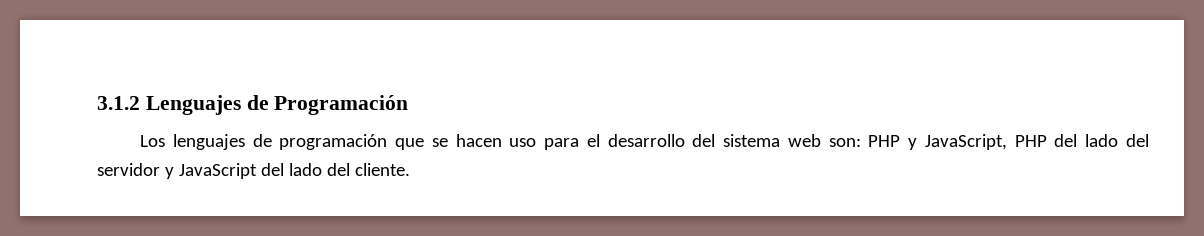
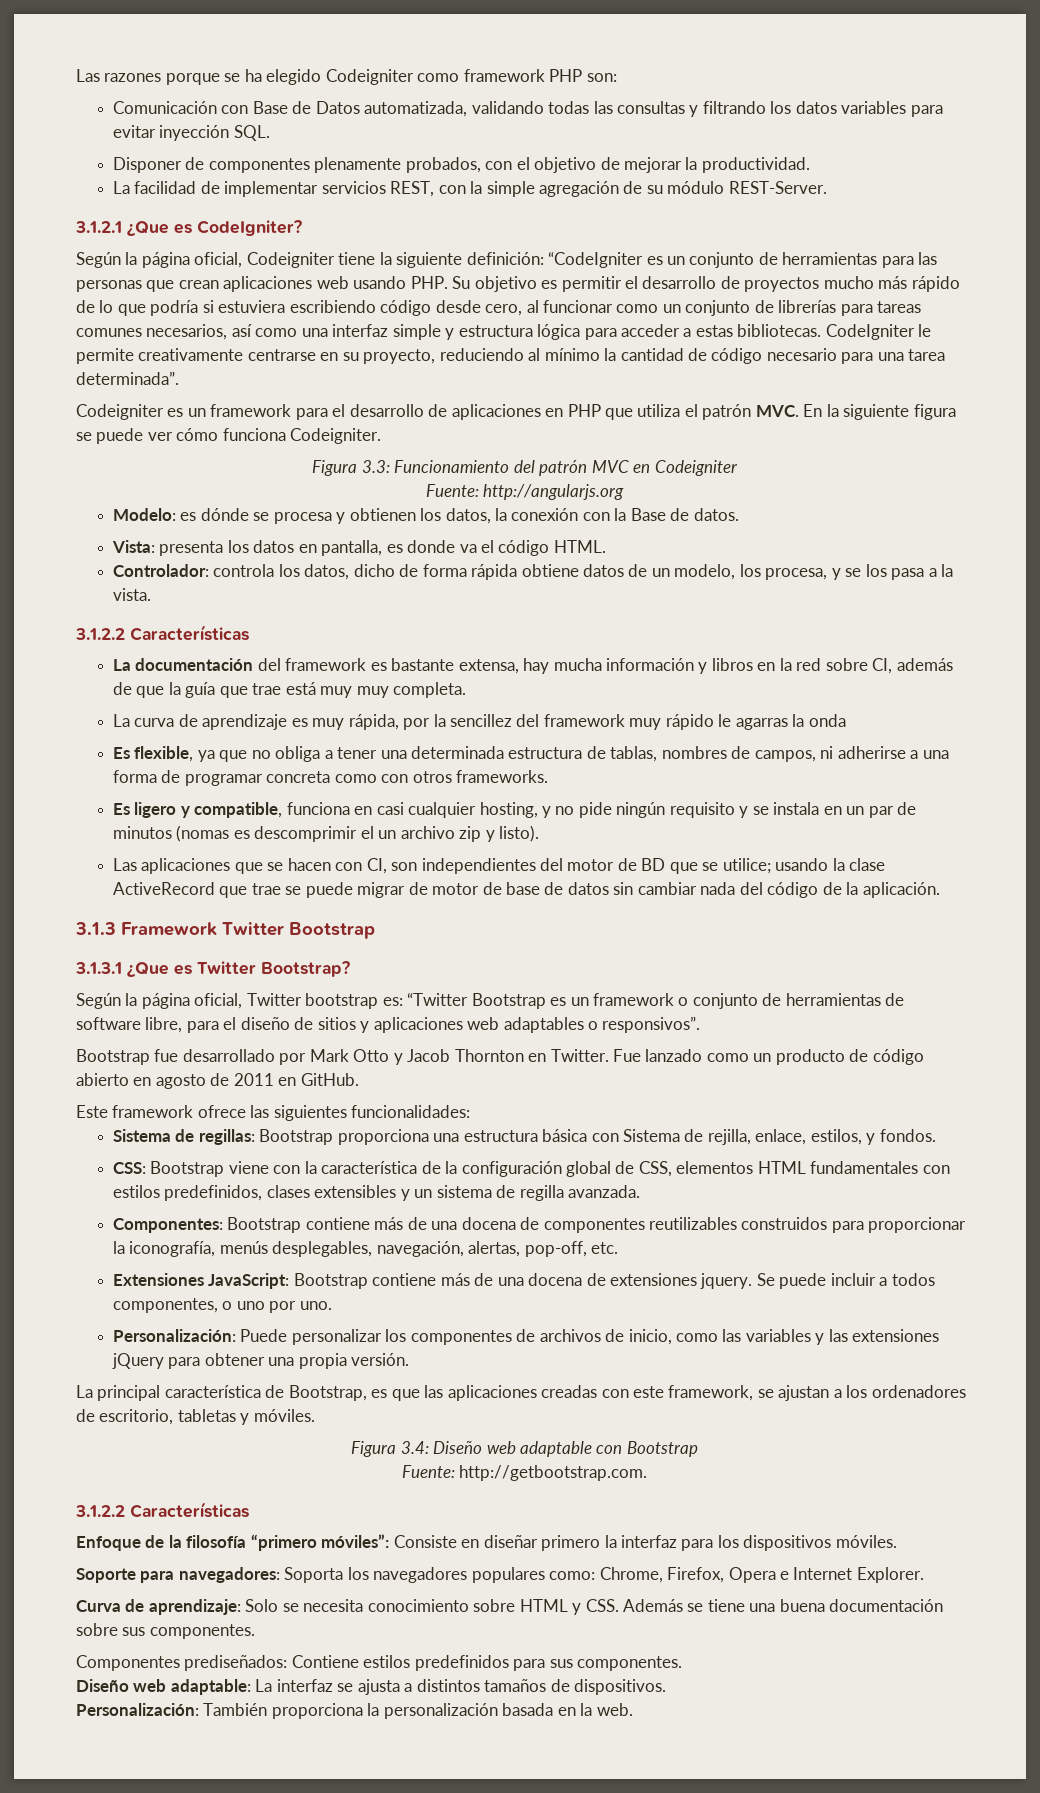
[97,95,409,115] [140,134,1150,150] [97,163,410,179] 3.1.2 Lenguajes de Programación // Los lenguajes de programación que se hacen uso para el desarrollo del sistema web son: PHP y JavaScript, PHP del lado del servidor y JavaScript del lado del cliente. -> [76,69,617,85] [112,101,943,117] [112,125,270,141] [112,157,810,173] [112,181,827,197] [75,220,302,236] [76,252,938,268] [76,276,960,292] [76,300,922,316] [76,324,932,340] [76,348,946,364] [76,371,179,385] [76,404,956,420] [76,428,382,444] [312,460,738,476] [425,484,625,500] [112,508,739,524] [111,540,606,556] [112,564,954,580] [112,588,151,601] [75,625,249,641] [112,658,953,674] [112,682,467,698] [112,714,846,730] [112,746,949,762] [112,770,549,786] [112,802,917,818] [112,825,540,842] [112,858,886,874] [112,882,940,898] [75,922,375,939] [75,961,350,977] [76,993,905,1009] [76,1016,701,1033] [76,1049,924,1065] [76,1073,359,1089] [76,1105,471,1121] [112,1129,936,1145] [112,1161,950,1177] [112,1185,641,1201] [112,1217,967,1233] [112,1241,619,1257] [112,1273,935,1289] [112,1298,332,1313] [112,1329,940,1345] [111,1353,410,1369] [76,1385,966,1401] [76,1409,315,1425] [351,1441,698,1457] [401,1465,648,1481] [75,1502,249,1518] [76,1534,897,1551] [76,1567,924,1583] [76,1599,944,1615] [76,1623,255,1639] [76,1655,683,1671] [76,1679,667,1695] [76,1703,633,1719] Las razones porque se ha elegido Codeigniter como framework PHP son: // Comunicación con Base de Datos automatizada, validando todas las consultas y filtrando los datos variables para evitar inyección SQL. // Disponer de componentes plenamente probados, con el objetivo de mejorar la productividad. // La facilidad de implementar servicios REST, con la simple agregación de su módulo REST-Server. // 3.1.2.1 ¿Que es CodeIgniter? // Según la página oficial, Codeigniter tiene la siguiente definición: “CodeIgniter es un conjunto de herramientas para las personas que crean aplicaciones web usando PHP. Su objetivo es permitir el desarrollo de proyectos mucho más rápido de lo que podría si estuviera escribiendo código desde cero, al funcionar como un conjunto de librerías para tareas comunes necesarios, así como una interfaz simple y estructura lógica para acceder a estas bibliotecas. CodeIgniter le permite creativamente centrarse en su proyecto, reduciendo al mínimo la cantidad de código necesario para una tarea determinada”. // Codeigniter es un framework para el desarrollo de aplicaciones en PHP que utiliza el patrón MVC. En la siguiente figura se puede ver cómo funciona Codeigniter. // Figura 3.3: Funcionamiento del patrón MVC en Codeigniter // Fuente: http://angularjs.org // Modelo: es dónde se procesa y obtienen los datos, la conexión con la Base de datos. // Vista: presenta los datos en pantalla, es donde va el código HTML. // Controlador: controla los datos, dicho de forma rápida obtiene datos de un modelo, los procesa, y se los pasa a la vista. // 3.1.2.2 Características // La documentación del framework es bastante extensa, hay mucha información y libros en la red sobre CI, además de que la guía que trae está muy muy completa. // La curva de aprendizaje es muy rápida, por la sencillez del framework muy rápido le agarras la onda // Es flexible, ya que no obliga a tener una determinada estructura de tablas, nombres de campos, ni adherirse a una forma de programar concreta como con otros frameworks. // Es ligero y compatible, funciona en casi cualquier hosting, y no pide ningún requisito y se instala en un par de minutos (nomas es descomprimir el un archivo zip y listo). // Las aplicaciones que se hacen con CI, son independientes del motor de BD que se utilice; usando la clase ActiveRecord que trae se puede migrar de motor de base de datos sin cambiar nada del código de la aplicación. // 3.1.3 Framework Twitter Bootstrap // 3.1.3.1 ¿Que es Twitter Bootstrap? // Según la página oficial, Twitter bootstrap es: “Twitter Bootstrap es un framework o conjunto de herramientas de software libre, para el diseño de sitios y aplicaciones web adaptables o responsivos”. // Bootstrap fue desarrollado por Mark Otto y Jacob Thornton en Twitter. Fue lanzado como un producto de código abierto en agosto de 2011 en GitHub. // Este framework ofrece las siguientes funcionalidades: // Sistema de regillas: Bootstrap proporciona una estructura básica con Sistema de rejilla, enlace, estilos, y fondos. // CSS: Bootstrap viene con la característica de la configuración global de CSS, elementos HTML fundamentales con estilos predefinidos, clases extensibles y un sistema de regilla avanzada. // Componentes: Bootstrap contiene más de una docena de componentes reutilizables construidos para proporcionar la iconografía, menús desplegables, navegación, alertas, pop-off, etc. // Extensiones JavaScript: Bootstrap contiene más de una docena de extensiones jquery. Se puede incluir a todos componentes, o uno por uno. // Personalización: Puede personalizar los componentes de archivos de inicio, como las variables y las extensiones jQuery para obtener una propia versión. // La principal característica de Bootstrap, es que las aplicaciones creadas con este framework, se ajustan a los ordenadores de escritorio, tabletas y móviles. // Figura 3.4: Diseño web adaptable con Bootstrap // Fuente: http://getbootstrap.com. // 3.1.2.2 Características // Enfoque de la filosofía “primero móviles”: Consiste en diseñar primero la interfaz para los dispositivos móviles. // Soporte para navegadores: Soporta los navegadores populares como: Chrome, Firefox, Opera e Internet Explorer. // Curva de aprendizaje: Solo se necesita conocimiento sobre HTML y CSS. Además se tiene una buena documentación sobre sus componentes. // Componentes prediseñados: Contiene estilos predefinidos para sus componentes. // Diseño web adaptable: La interfaz se ajusta a distintos tamaños de dispositivos. // Personalización: También proporciona la personalización basada en la web.

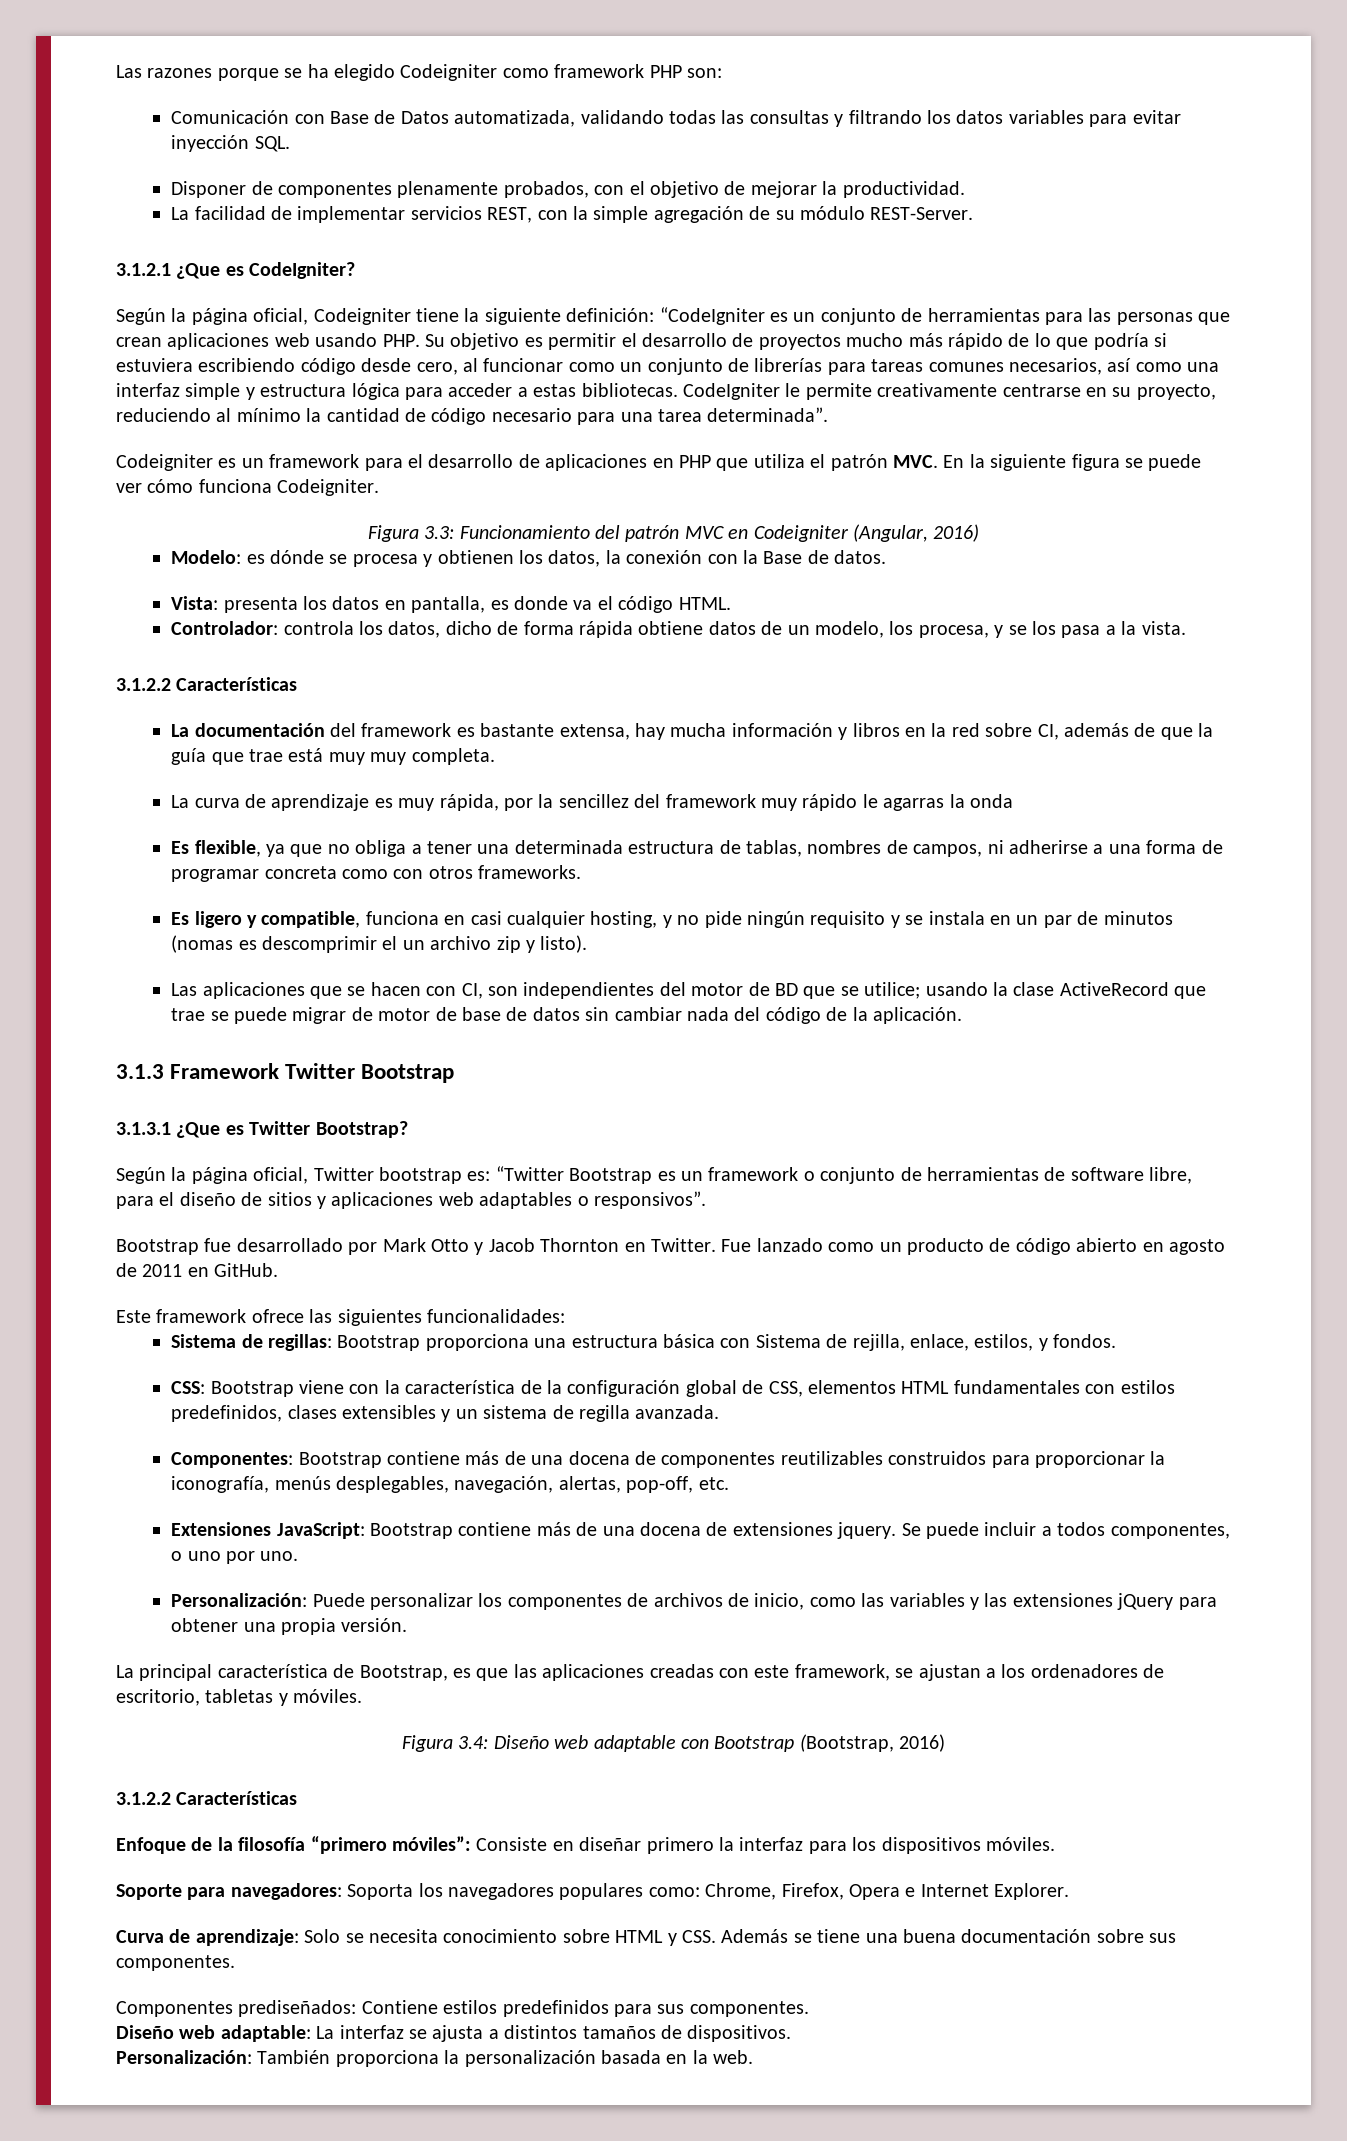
[425,484,625,500] // Fuente: http://angularjs.org -> [852,524,980,542] (Angular, 2016)
[401,1465,648,1481] // Fuente: http://getbootstrap.com. -> [799,1734,946,1752] (Bootstrap, 2016)

